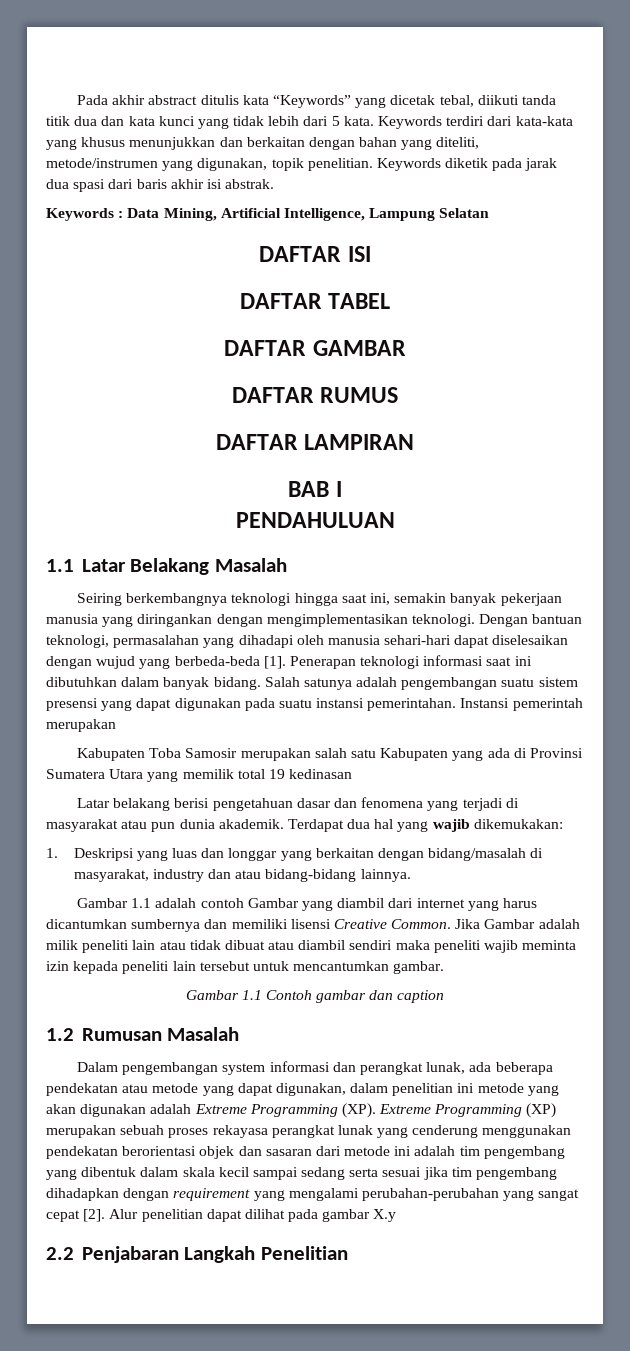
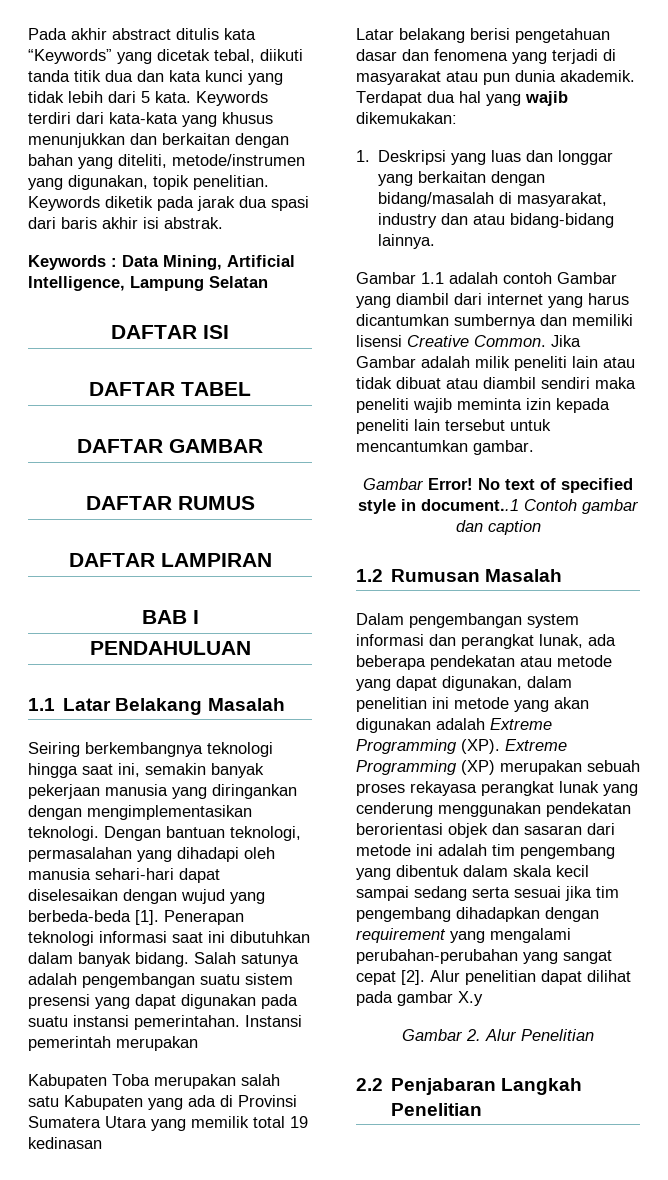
[185,748,238,758] Samosir -> (150, 1080) none
[241,990,262,1000] 1.1 -> [428,478,633,493] [358,499,519,514] Error! No text of specified style in document..1
(397, 1215) none -> [402,1029,594,1041] // Gambar 2. Alur Penelitian

